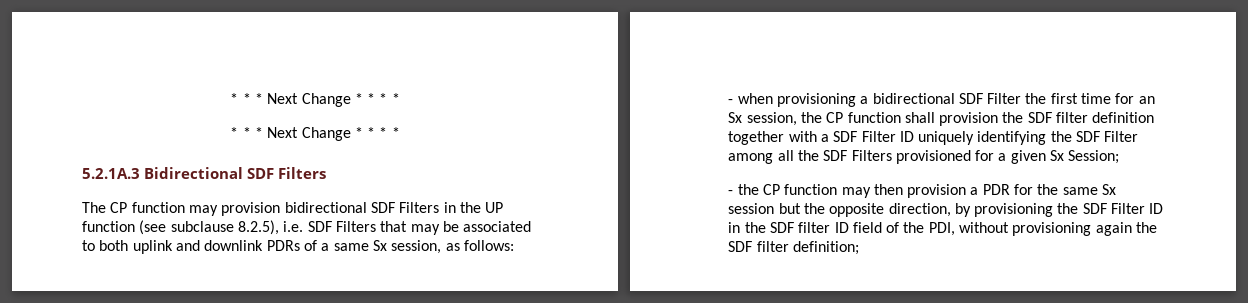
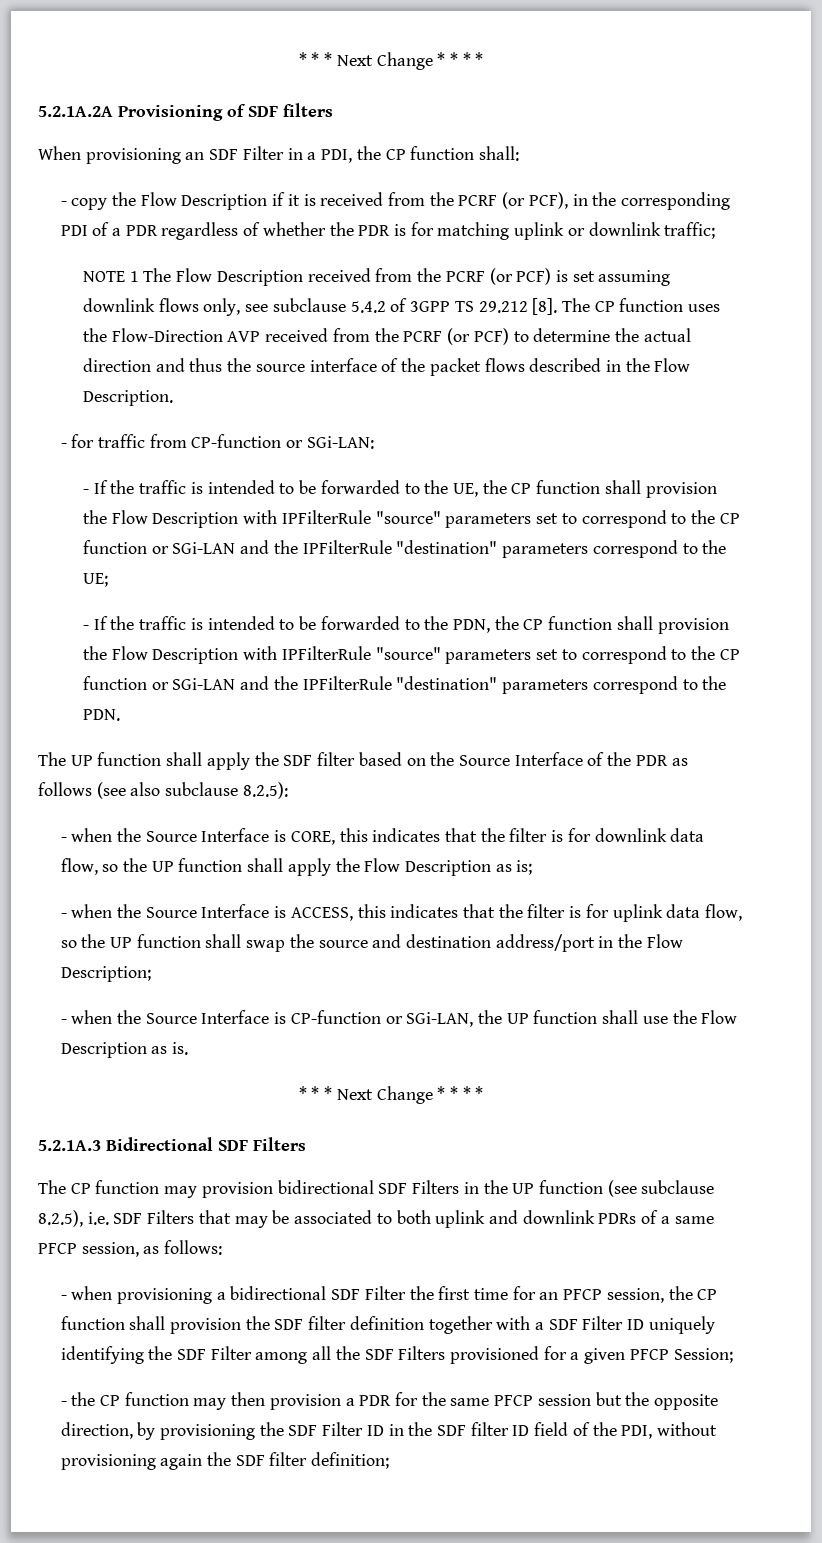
[230,93,400,107] * * * Next Change * * * * -> [298,52,484,70] [38,103,333,121] [38,146,519,164] [60,192,731,210] [60,222,716,240] [83,268,671,286] [83,298,721,316] [83,328,691,345] [83,358,691,376] [83,390,174,406] [60,434,374,449] [83,480,717,498] [83,510,740,528] [83,540,727,558] [83,573,109,587] [83,616,729,634] [83,646,740,664] [83,676,727,694] [83,709,121,721] [38,752,688,770] [38,782,288,799] [60,828,705,845] [60,858,533,876] [60,904,743,922] [60,934,683,952] [60,966,151,982] [60,1010,738,1027] [60,1042,188,1058] * * * Next Change * * * * // 5.2.1A.2A Provisioning of SDF filters // When provisioning an SDF Filter in a PDI, the CP function shall: // - copy the Flow Description if it is received from the PCRF (or PCF), in the corresponding PDI of a PDR regardless of whether the PDR is for matching uplink or downlink traffic; // NOTE 1 The Flow Description received from the PCRF (or PCF) is set assuming downlink flows only, see subclause 5.4.2 of 3GPP TS 29.212 [8]. The CP function uses the Flow-Direction AVP received from the PCRF (or PCF) to determine the actual direction and thus the source interface of the packet flows described in the Flow Description. // - for traffic from CP-function or SGi-LAN: // - If the traffic is intended to be forwarded to the UE, the CP function shall provision the Flow Description with IPFilterRule "source" parameters set to correspond to the CP function or SGi-LAN and the IPFilterRule "destination" parameters correspond to the UE; // - If the traffic is intended to be forwarded to the PDN, the CP function shall provision the Flow Description with IPFilterRule "source" parameters set to correspond to the CP function or SGi-LAN and the IPFilterRule "destination" parameters correspond to the PDN. // The UP function shall apply the SDF filter based on the Source Interface of the PDR as follows (see also subclause 8.2.5): // - when the Source Interface is CORE, this indicates that the filter is for downlink data flow, so the UP function shall apply the Flow Description as is; // - when the Source Interface is ACCESS, this indicates that the filter is for uplink data flow, so the UP function shall swap the source and destination address/port in the Flow Description; // - when the Source Interface is CP-function or SGi-LAN, the UP function shall use the Flow Description as is.
[372,240,387,251] Sx -> [38,1243,77,1254] PFCP
[728,112,743,123] Sx -> [563,1289,603,1300] PFCP
[1050,150,1065,161] Sx -> [629,1349,669,1360] PFCP
[1102,184,1117,195] Sx -> [494,1395,534,1406] PFCP

